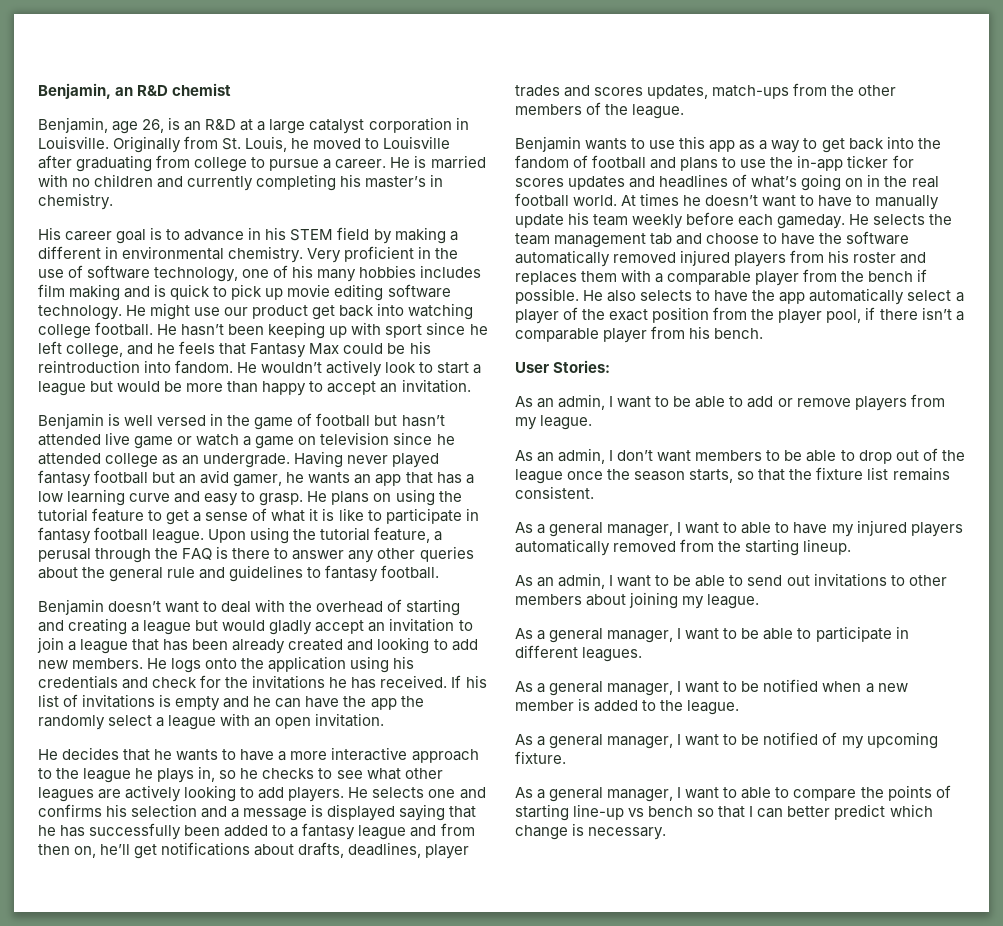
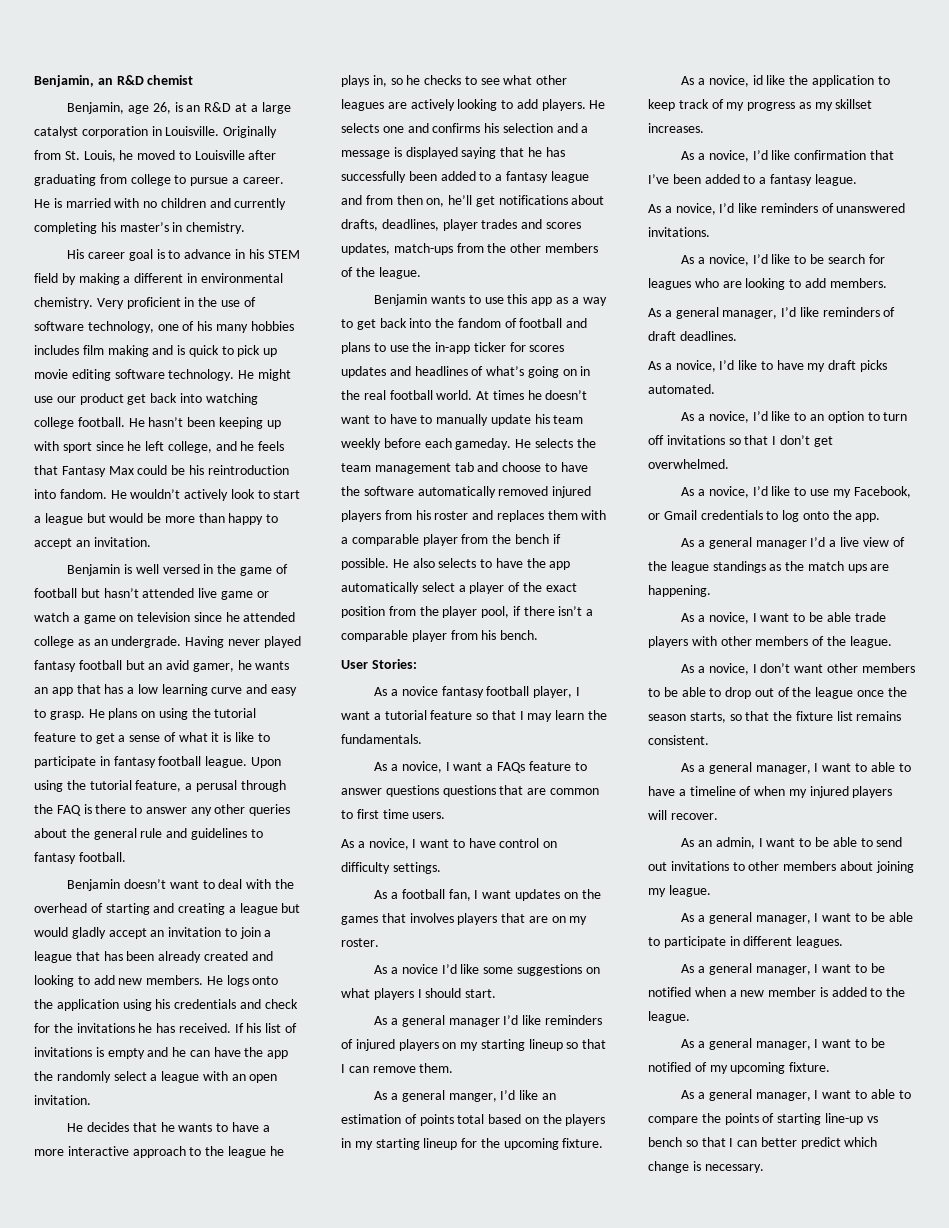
[537,394,945,411] [515,415,593,430] [515,448,606,464] an admin, I want to be able to add or remove players from my league. // As an admin, -> [391,686,581,698] [341,710,608,722] [341,734,422,744] [374,761,587,773] [341,785,599,797] [341,809,446,819] [341,838,558,850] [341,862,441,874] [374,889,601,901] [341,913,588,925] [341,938,379,947] [374,964,600,976] [341,988,497,1000] [374,1015,603,1027] [341,1039,607,1051] [341,1063,454,1073] [374,1090,557,1102] [341,1114,606,1126] [341,1138,604,1150] [681,75,890,87] [648,99,873,111] [648,123,704,133] [681,150,895,162] [648,174,857,186] [648,203,906,215] [648,227,710,237] [681,254,885,266] [648,278,887,290] [648,307,896,319] [648,331,737,341] [648,360,888,372] [648,384,715,394] [681,411,908,423] [648,435,833,447] [648,459,729,469] [681,486,911,498] [648,510,881,522] [681,537,905,549] [648,561,890,573] [648,585,711,597] [681,612,886,624] [648,636,892,648] [681,663,749,675] a novice fantasy football player, I want a tutorial feature so that I may learn the fundamentals. // As a novice, I want a FAQs feature to answer questions questions that are common to first time users. // As a novice, I want to have control on difficulty settings. // As a football fan, I want updates on the games that involves players that are on my roster. // As a novice I’d like some suggestions on what players I should start. // As a general manager I’d like reminders of injured players on my starting lineup so that I can remove them. // As a general manger, I’d like an estimation of points total based on the players in my starting lineup for the upcoming fixture. // As a novice, id like the application to keep track of my progress as my skillset increases. // As a novice, I’d like confirmation that I’ve been added to a fantasy league. // As a novice, I’d like reminders of unanswered invitations. // As a novice, I’d like to be search for leagues who are looking to add members. // As a general manager, I’d like reminders of draft deadlines. // As a novice, I’d like to have my draft picks automated. // As a novice, I’d like to an option to turn off invitations so that I don’t get overwhelmed. // As a novice, I’d like to use my Facebook, or Gmail credentials to log onto the app. // As a general manager I’d a live view of the league standings as the match ups are happening. // As a novice, I want to be able trade players with other members of the league. // As a novice,
(692, 456) none -> [827,663,859,673] other
[831,520,963,537] [515,539,852,556] my injured players automatically removed from the starting lineup. -> [678,786,893,798] [648,810,718,820] a timeline of when my injured players will recover.

